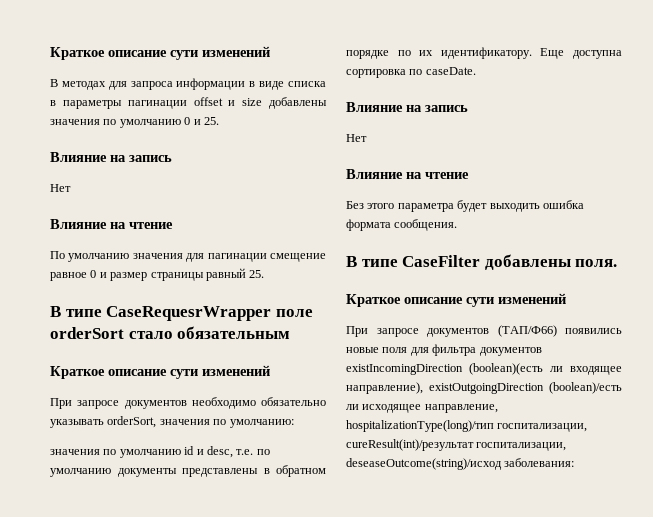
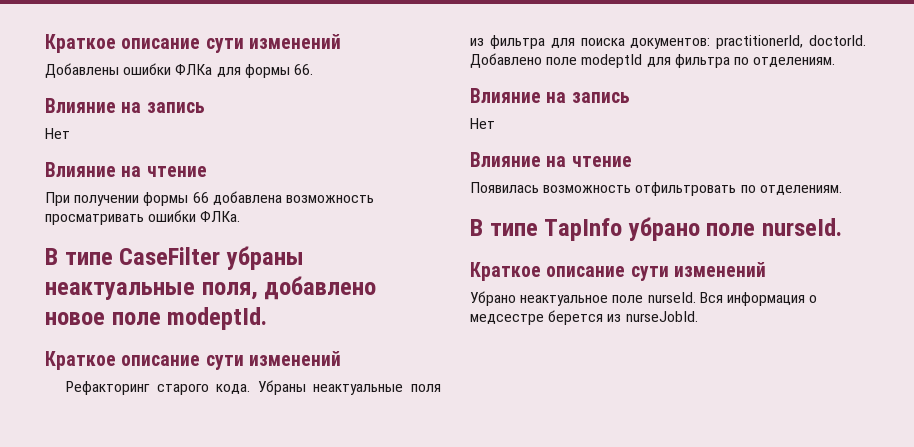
[50,46,270,60] [50,78,326,90] [50,97,327,109] [50,117,219,128] [50,152,172,162] [50,184,71,192] [50,219,173,229] [50,251,326,262] [50,268,265,281] [50,306,313,321] [50,326,291,339] [50,365,270,379] [50,397,326,409] [50,416,294,428] [50,446,270,458] [50,465,326,477] [346,47,622,59] [346,67,476,78] [346,102,468,112] [346,134,367,142] [346,169,469,179] [346,200,584,212] [346,219,458,231] [346,254,618,270] [346,293,566,307] [346,325,622,337] [346,344,542,356] [346,363,622,375] [346,382,622,394] [346,404,498,413] [346,420,588,432] [346,439,567,451] [346,458,575,470] Краткое описание сути изменений // В методах для запроса информации в виде списка в параметры пагинации offset и size добавлены значения по умолчанию 0 и 25. // Влияние на запись // Нет // Влияние на чтение // По умолчанию значения для пагинации смещение равное 0 и размер страницы равный 25. // В типе CaseRequesrWrapper поле orderSort стало обязательным // Краткое описание сути изменений // При запросе документов необходимо обязательно указывать orderSort, значения по умолчанию: // значения по умолчанию id и desc, т.е. по умолчанию документы представлены в обратном порядке по их идентификатору. Еще доступна сортировка по caseDate. // Влияние на запись // Нет // Влияние на чтение // Без этого параметра будет выходить ошибка формата сообщения. // В типе CaseFilter добавлены поля. // Краткое описание сути изменений // При запросе документов (ТАП/Ф66) появились новые поля для фильтра документов existIncomingDirection (boolean)(есть ли входящее направление), existOutgoingDirection (boolean)/есть ли исходящее направление, hospitalizationType(long)/тип госпитализации, cureResult(int)/результат госпитализации, deseaseOutcome(string)/исход заболевания: -> [45,34,341,53] [45,63,313,78] [45,98,205,113] [45,128,70,139] [45,162,207,177] [45,191,374,206] [45,210,241,225] [45,246,304,270] [45,276,377,300] [45,307,268,330] [45,351,341,370] [66,380,442,395] [470,35,866,49] [470,53,836,68] [470,88,630,103] [470,118,495,129] [470,152,632,167] [470,182,842,196] [470,217,843,241] [470,262,766,281] [470,291,818,306] [470,310,698,325] Краткое описание сути изменений // Добавлены ошибки ФЛКа для формы 66. // Влияние на запись // Нет // Влияние на чтение // При получении формы 66 добавлена возможность просматривать ошибки ФЛКа. // В типе CaseFilter убраны неактуальные поля, добавлено новое поле modeptId. // Краткое описание сути изменений // Рефакторинг старого кода. Убраны неактуальные поля из фильтра для поиска документов: practitionerId, doctorId. Добавлено поле modeptId для фильтра по отделениям. // Влияние на запись // Нет // Влияние на чтение // Появилась возможность отфильтровать по отделениям. // В типе TapInfo убрано поле nurseId. // Краткое описание сути изменений // Убрано неактуальное поле nurseId. Вся информация о медсестре берется из nurseJobId.

